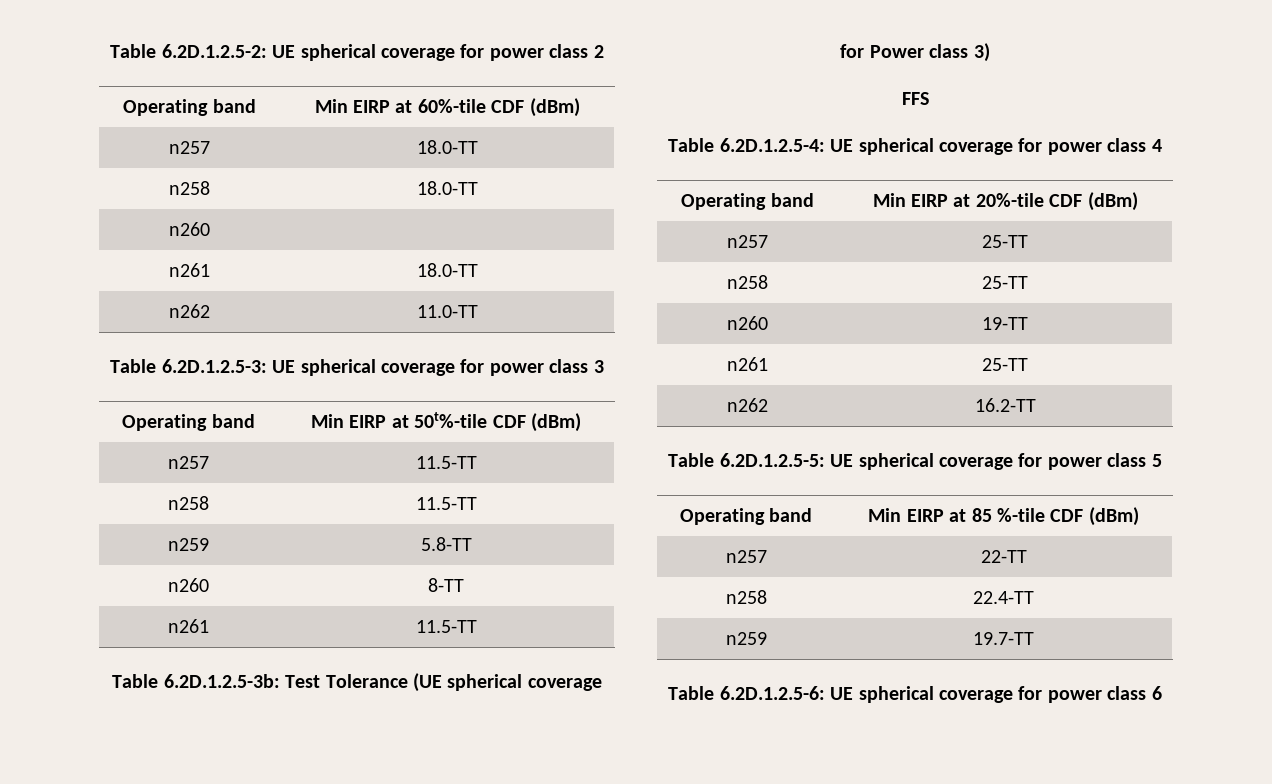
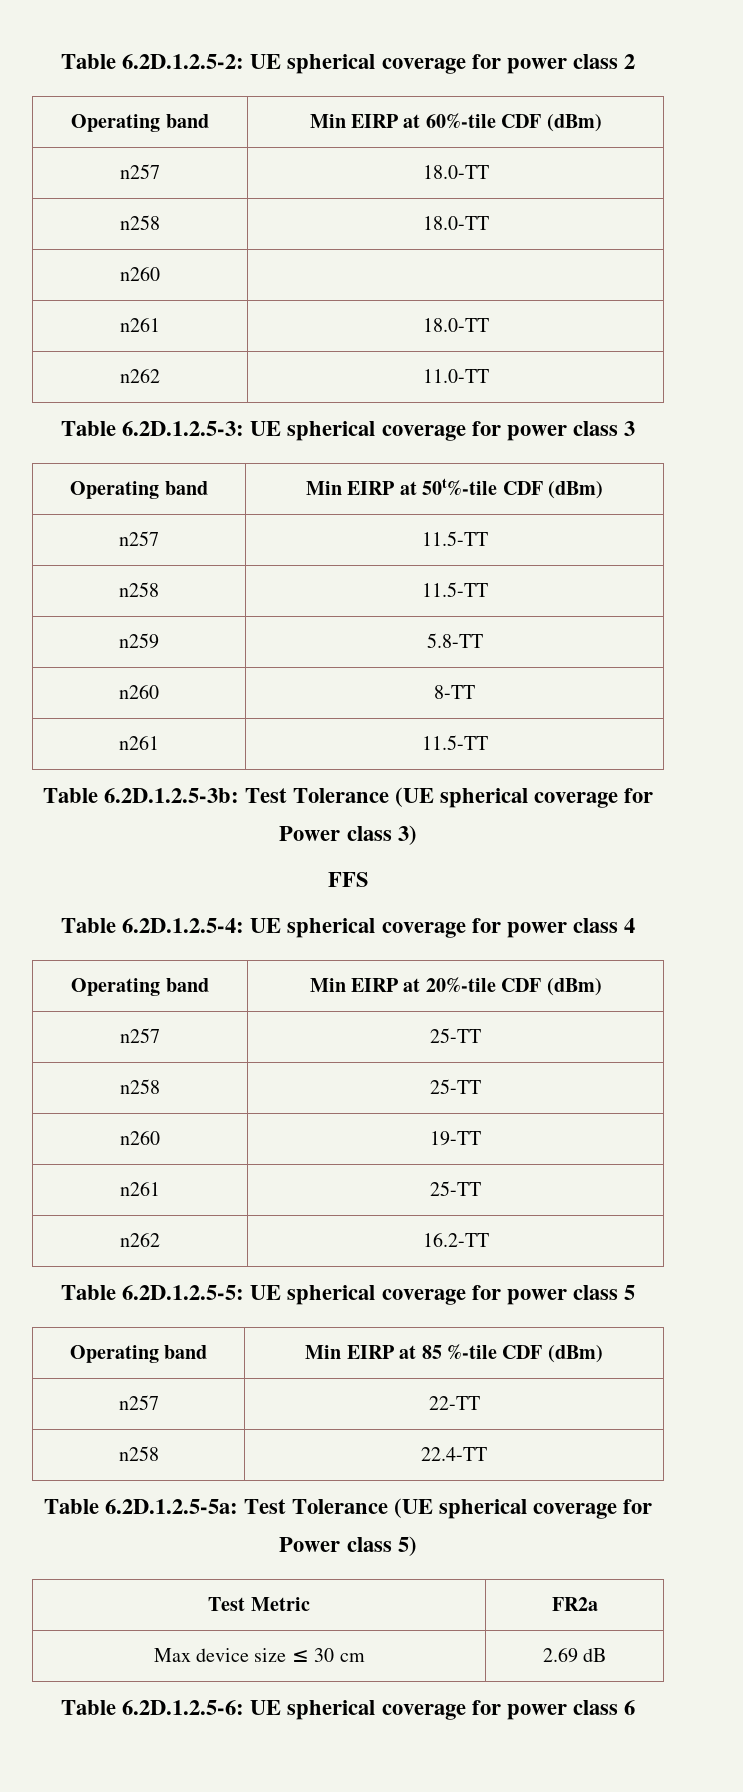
[725,632,767,645] [973,632,1034,645] // n259 | 19.7-TT -> [43,1498,653,1519] [279,1536,417,1556] [208,1597,310,1611] [551,1597,598,1611] [153,1648,365,1662] [542,1647,607,1663] // Table 6.2D.1.2.5-5a: Test Tolerance (UE spherical coverage for Power class 5) // Test Metric | FR2a // Max device size ≤ 30 cm | 2.69 dB

